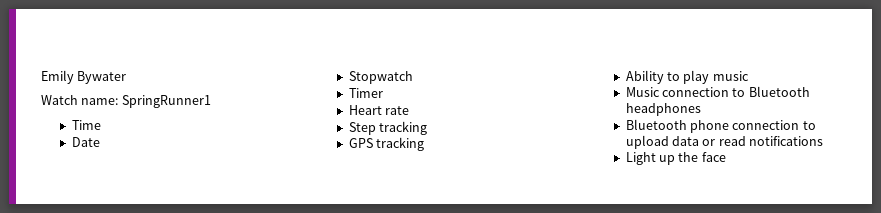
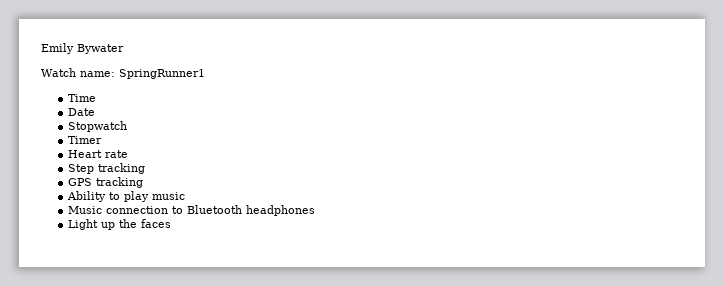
[625,119,816,133] [625,135,824,149] // Bluetooth phone connection to upload data or read notifications -> (315, 210) none
[701,152,726,162] face -> [140,219,171,228] faces

